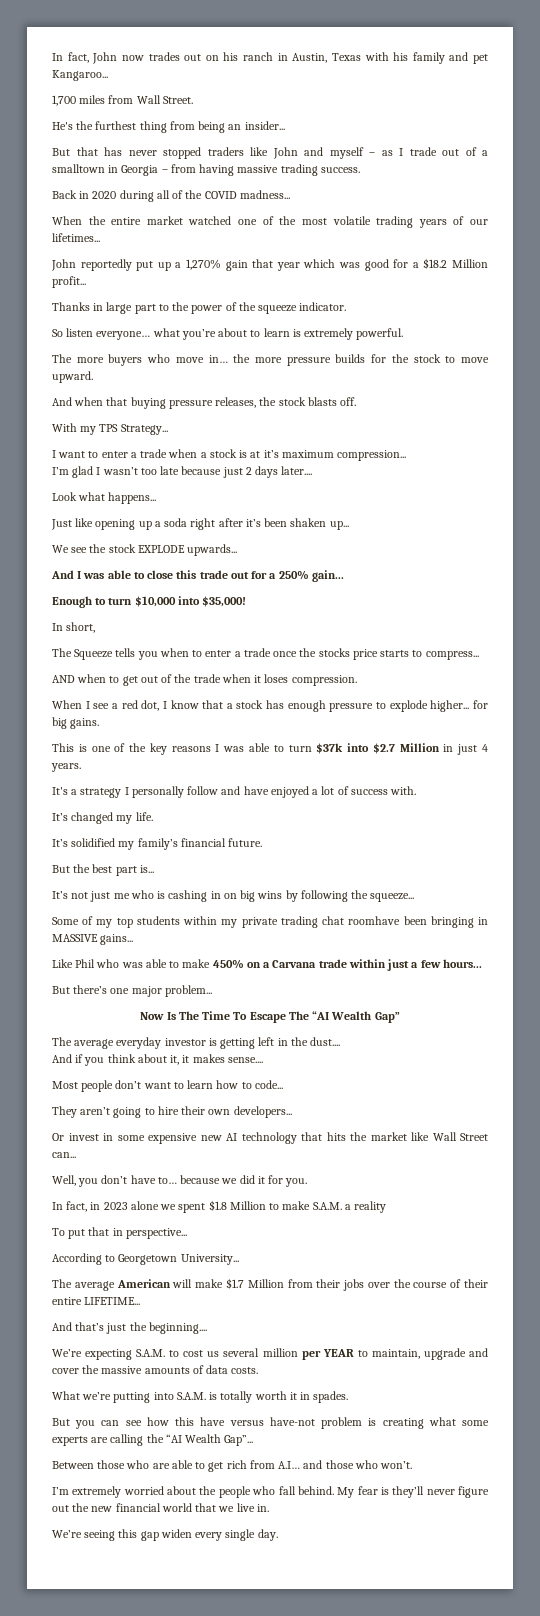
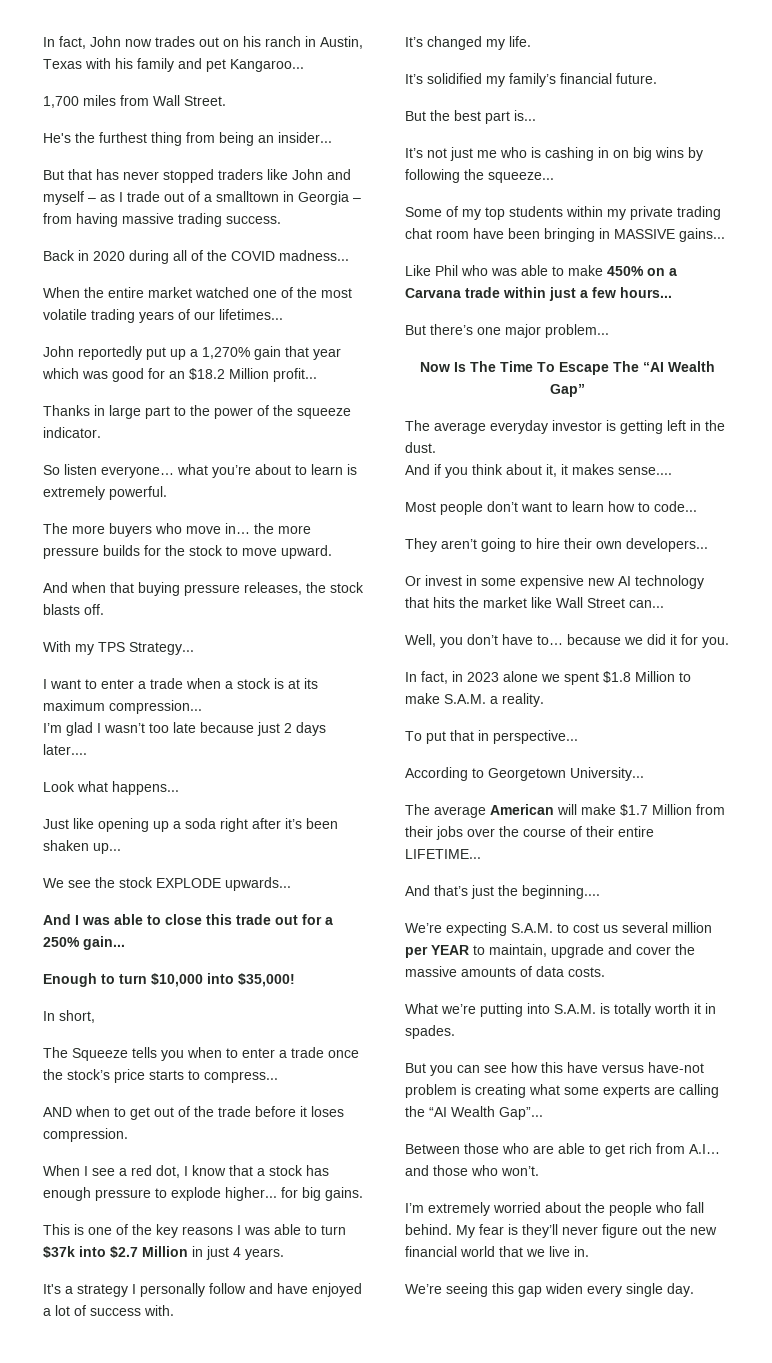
[412,262,419,268] a -> [169,371,185,379] an
[263,450,279,458] it’s -> [304,678,318,689] its
[318,648,350,657] stocks -> [67,1069,110,1080] stock’s
[221,674,251,683] when -> [255,1106,296,1117] before
[348,916,401,925] roomhave -> [436,228,504,239] room have
[310,1037,341,1046] dust.... -> [405,442,436,453] dust.
[354,1201,387,1213] reality -> [502,693,544,707] reality.

